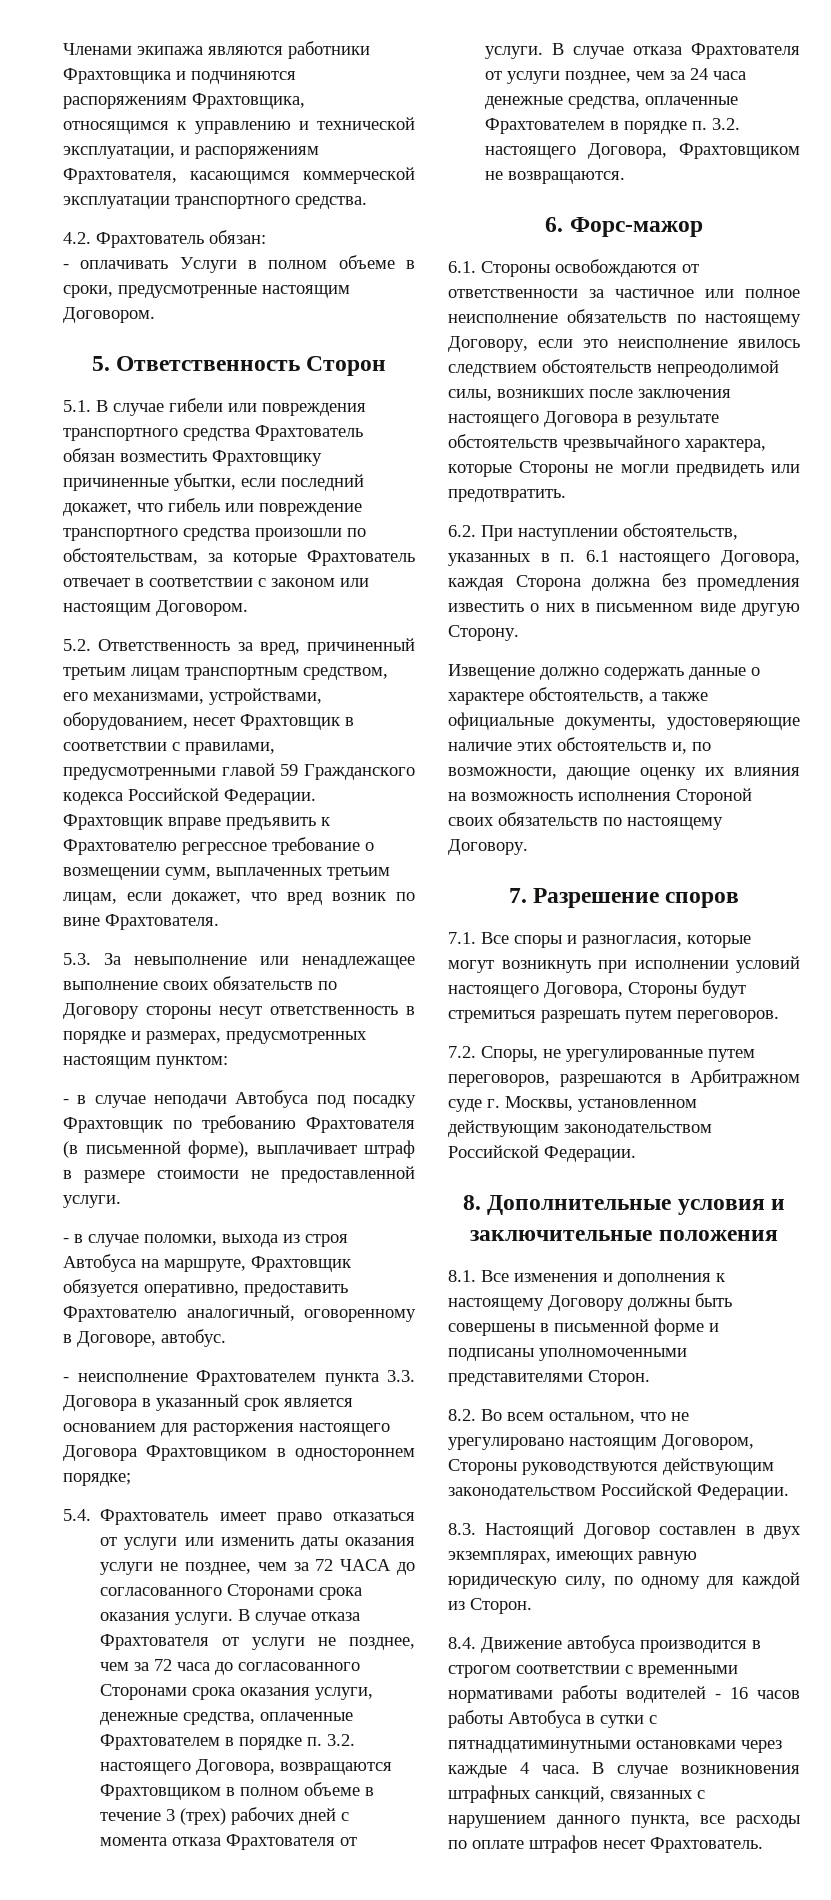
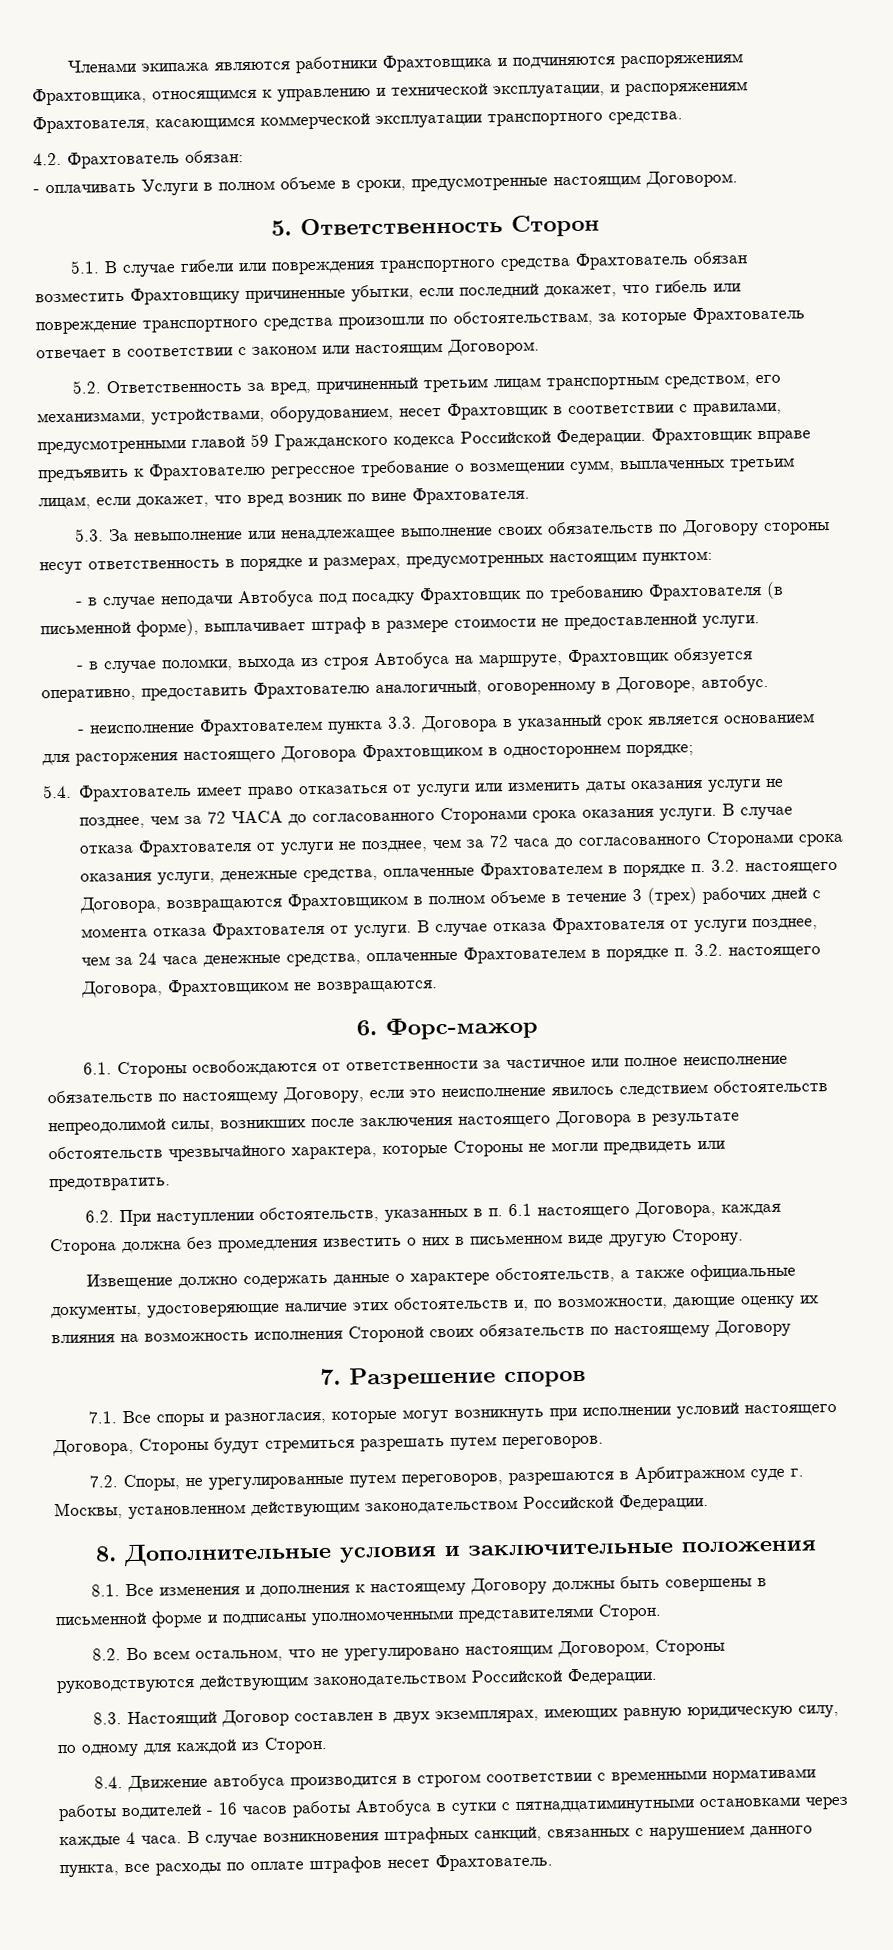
[448,839,528,855] Договору. -> [714,1319,791,1337] Договору

